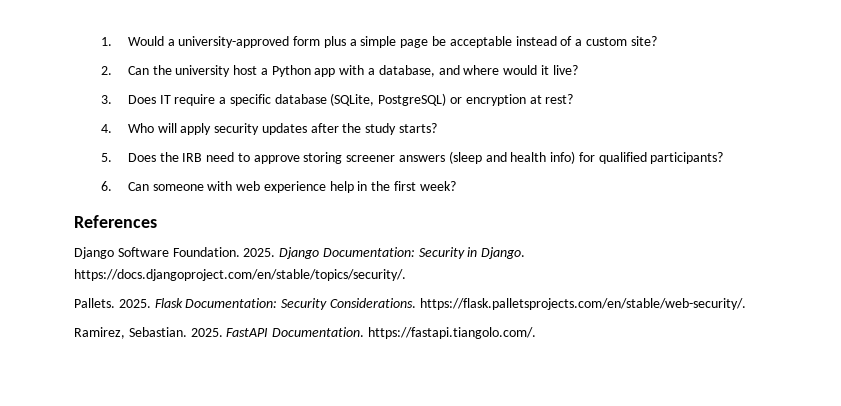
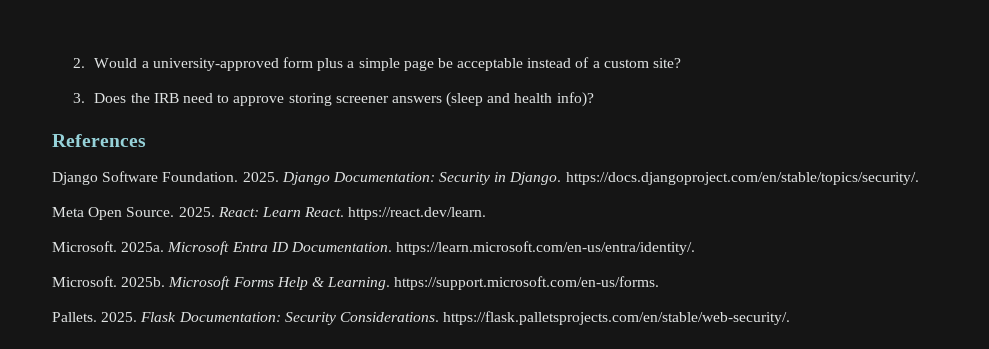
[100,37,112,46] 1. -> [73,58,86,68] 2.
[100,65,578,77] [100,93,574,106] [100,123,437,135] [100,153,112,162] 2. Can the university host a Python app with a database, and where would it live? // 3. Does IT require a specific database (SQLite, PostgreSQL) or encryption at rest? // 4. Who will apply security updates after the study starts? // 5. -> [73,93,86,103] 3.
[550,151,724,164] [100,181,456,193] info) for qualified participants? // 6. Can someone with web experience help in the first week? -> [556,92,594,107] info)?
(406, 275) none -> [52,207,487,220] [52,241,696,255] [52,276,660,290] // Meta Open Source. 2025. React: Learn React. https://react.dev/learn. // Microsoft. 2025a. Microsoft Entra ID Documentation. https://learn.microsoft.com/en-us/entra/identity/. // Microsoft. 2025b. Microsoft Forms Help & Learning. https://support.microsoft.com/en-us/forms.
[74,327,536,339] // Ramirez, Sebastian. 2025. FastAPI Documentation. https://fastapi.tiangolo.com/. -> (791, 318) none

